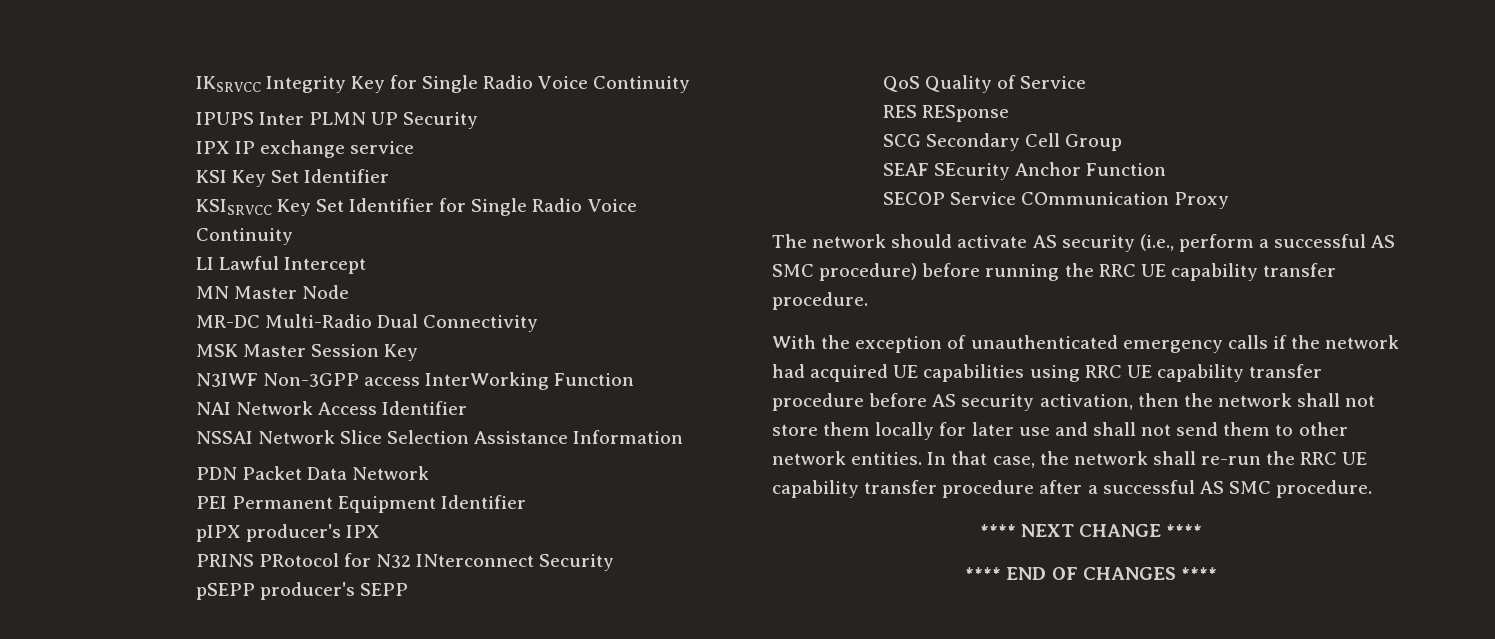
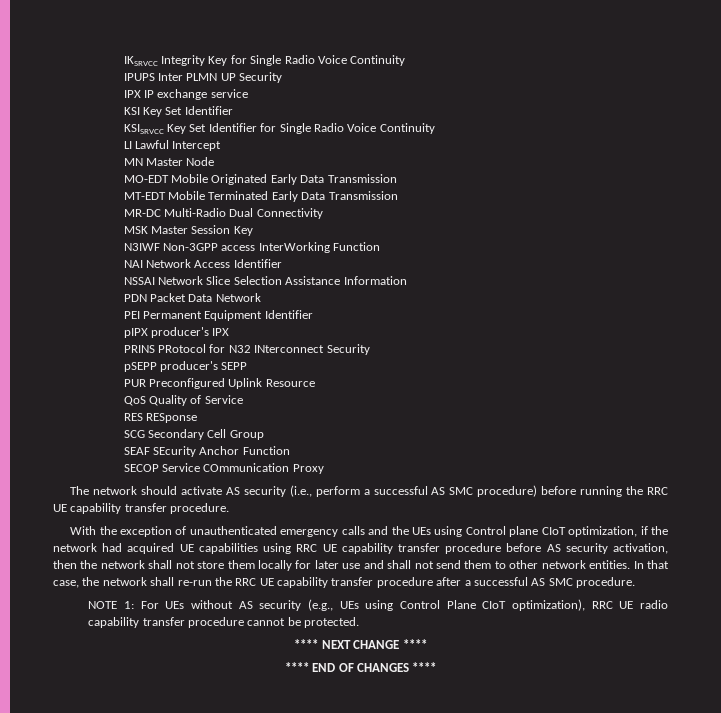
(349, 292) none -> [123,174,397,185] [123,191,398,202] // MO-EDT Mobile Originated Early Data Transmission // MT-EDT Mobile Terminated Early Data Transmission
(408, 589) none -> [123,378,315,389] // PUR Preconfigured Uplink Resource
(1268, 342) none -> [368,526,638,537] and the UEs using Control plane CIoT optimization,
(1373, 489) none -> [88,599,668,611] [88,617,360,628] // NOTE 1: For UEs without AS security (e.g., UEs using Control Plane CIoT optimization), RRC UE radio capability transfer procedure cannot be protected.

